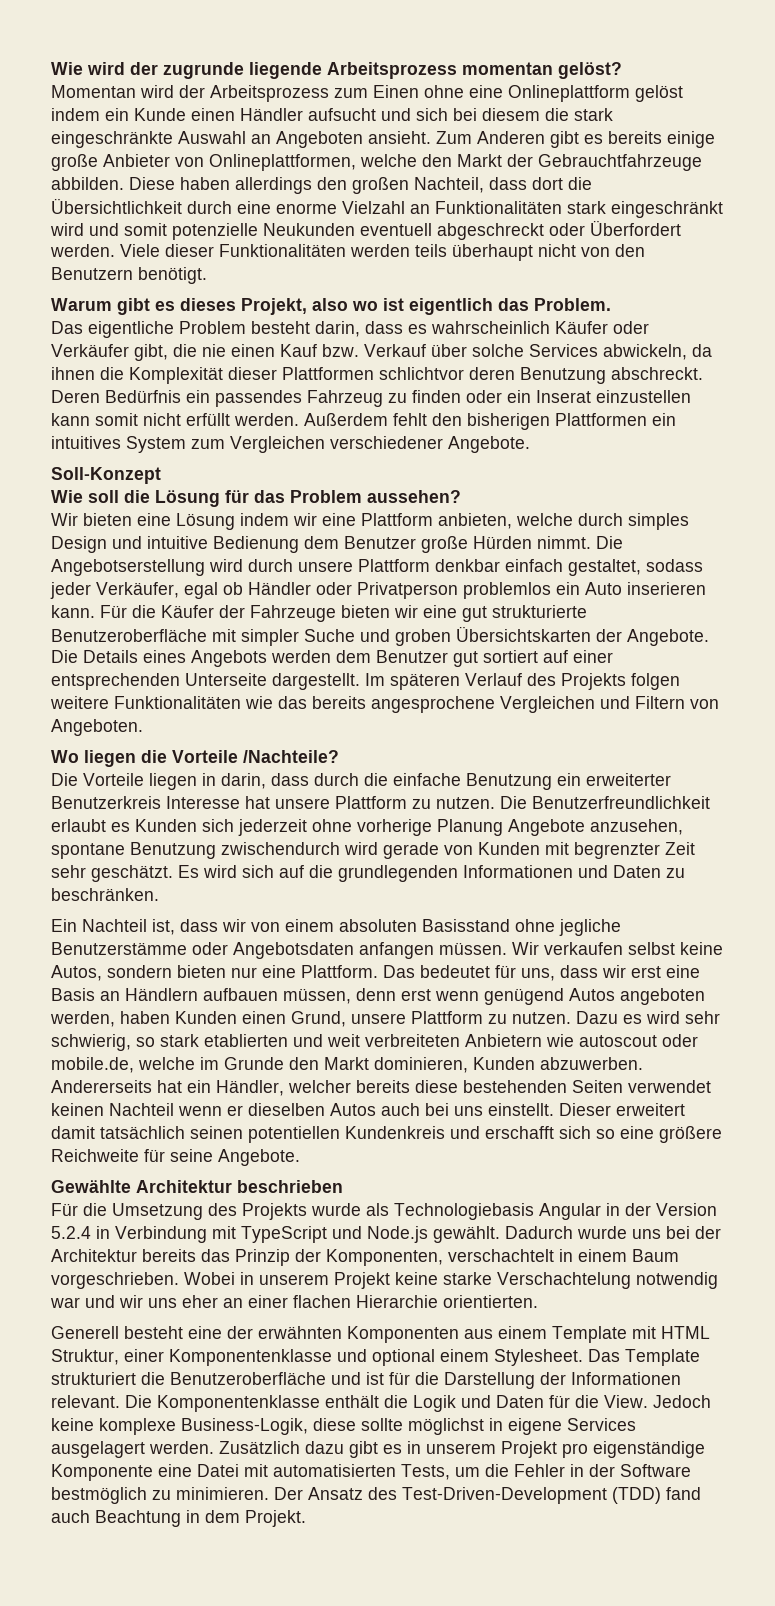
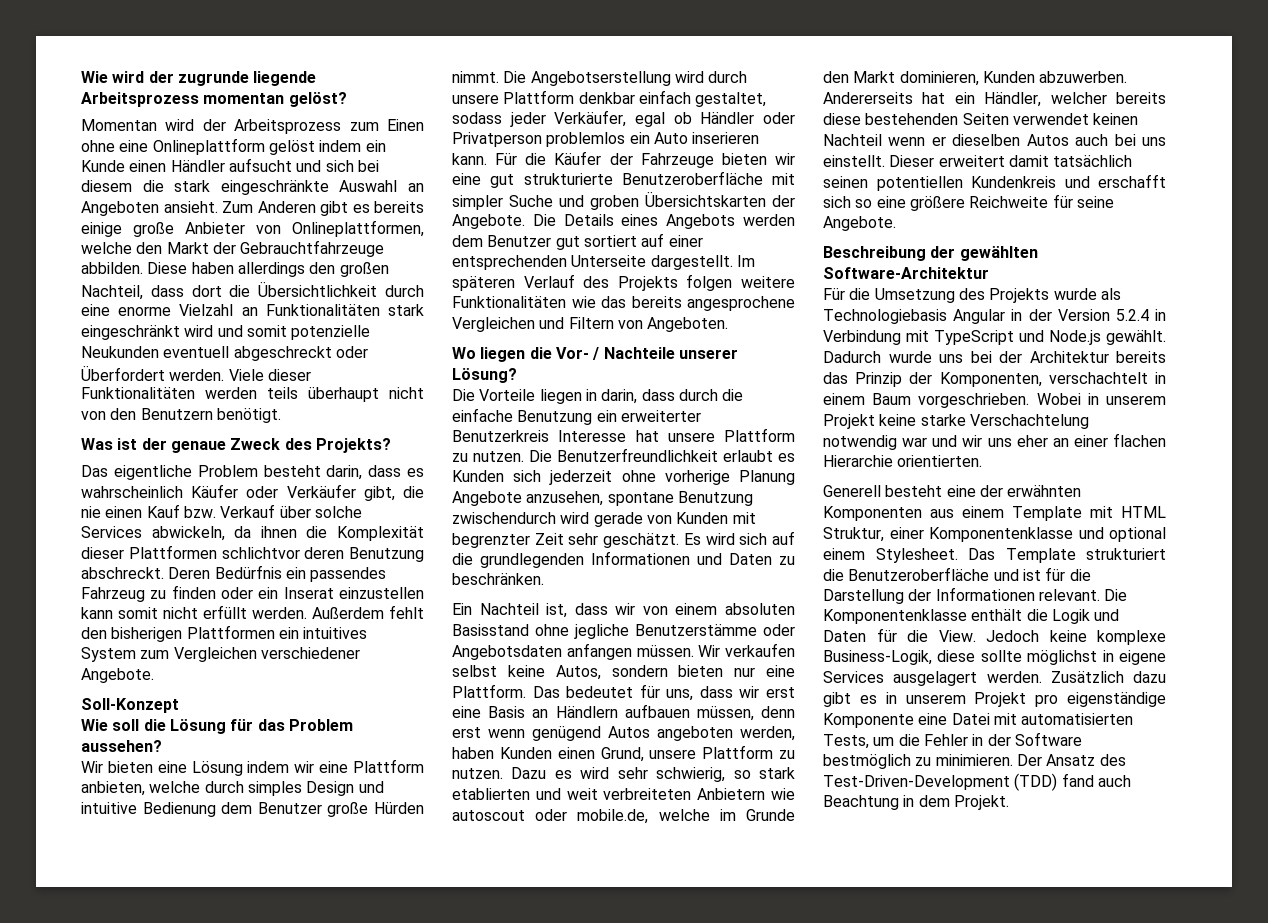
[51,298,611,315] Warum gibt es dieses Projekt, also wo ist eigentlich das Problem. -> [81,438,391,453] Was ist der genaue Zweck des Projekts?
[172,750,339,763] Vorteile /Nachteile? -> [555,347,738,360] [452,368,517,383] Vor- / Nachteile unserer Lösung?
[51,1180,343,1193] Gewählte Architektur beschrieben -> [823,246,1038,261] [823,267,989,279] Beschreibung der gewählten Software-Architektur

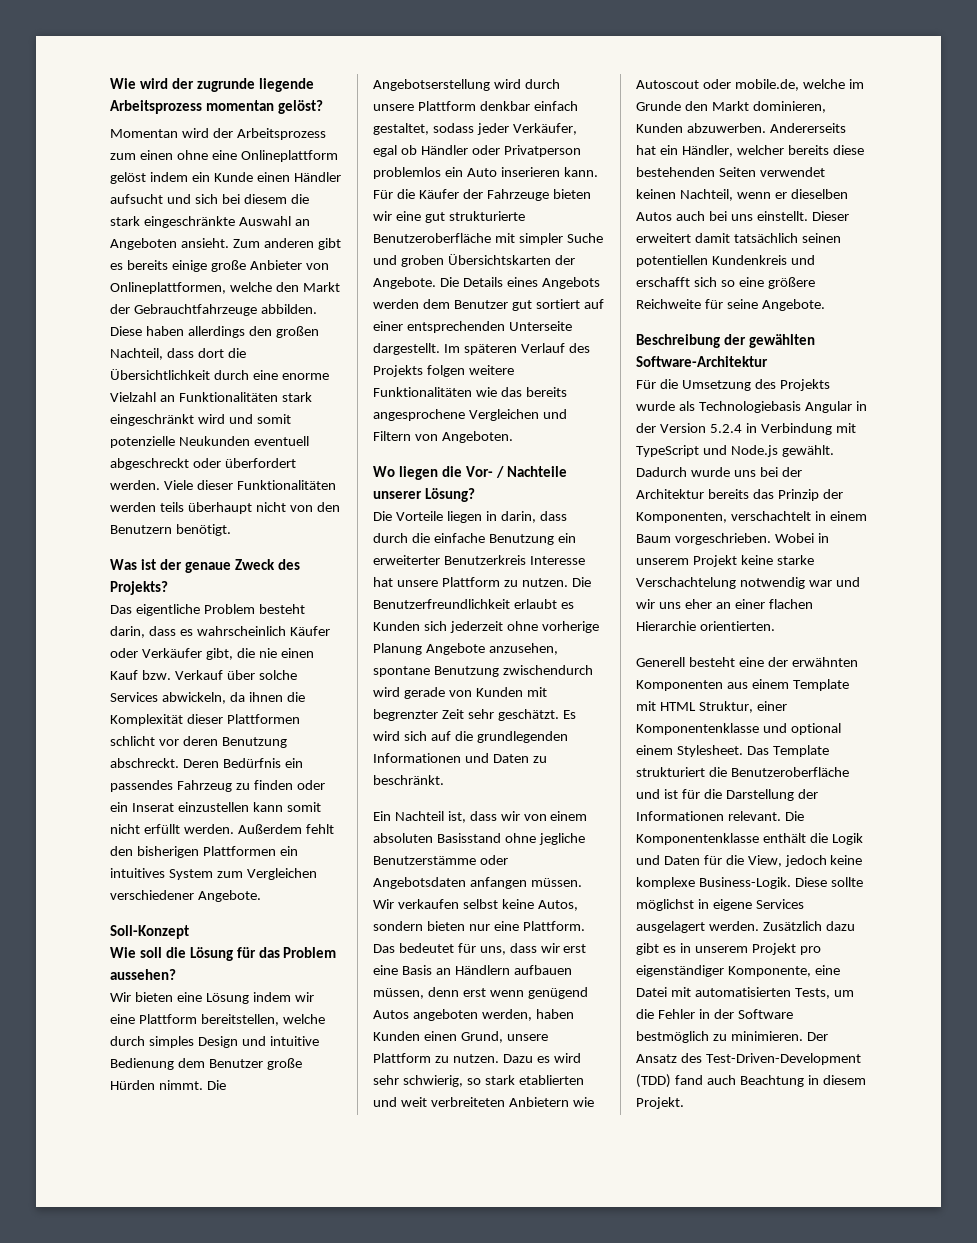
[386,119,424,131] Einen -> [139,150,173,160] einen
[257,201,316,213] Anderen -> [263,238,314,248] anderen
[81,365,165,381] Überfordert -> [224,458,296,468] überfordert
[221,547,300,559] schlichtvor -> [110,736,179,746] schlicht vor
[81,781,145,796] anbieten, -> [200,1014,279,1026] bereitstellen,
[452,573,544,585] beschränken. -> [373,775,444,785] beschränkt.
[452,810,525,821] autoscout -> [636,80,699,89] Autoscout
[823,134,882,146] Nachteil -> [679,189,733,201] Nachteil,
[938,630,1166,645] [823,650,976,665] View. Jedoch keine komplexe Business-Logik, diese -> [747,855,863,867] [636,877,827,889] View, jedoch keine komplexe Business-Logik. Diese
[1067,692,1166,707] [823,713,914,728] eigenständige Komponente -> [636,965,811,977] eigenständiger Komponente,
[918,795,950,807] dem -> [822,1075,866,1085] diesem

